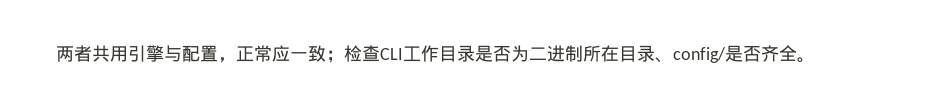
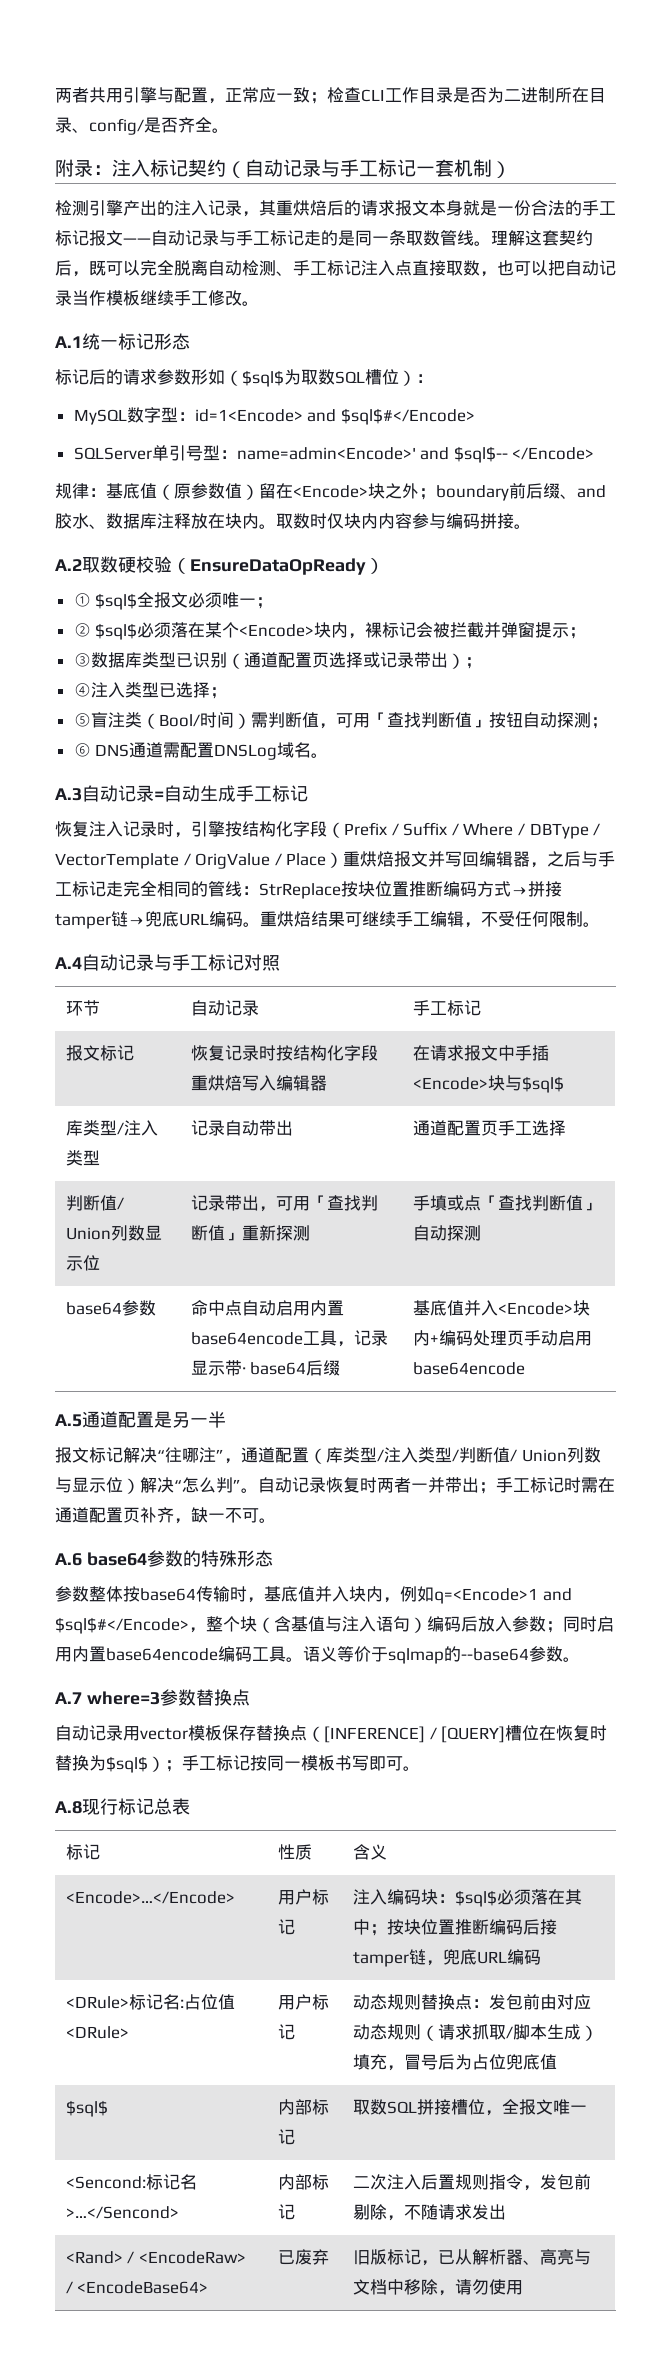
(815, 60) none -> [55,159,511,178] [55,200,616,217] [55,230,593,246] [55,260,616,277] [55,290,259,306] [55,333,190,350] [55,369,433,387] [73,407,475,425] [73,445,595,463] [55,483,606,501] [55,513,531,529] [55,556,384,575] [73,592,274,610] [73,622,587,640] [73,652,482,669] [73,682,227,699] [73,712,608,729] [73,742,329,760] [55,785,308,802] [55,821,601,839] [55,851,616,869] [55,881,562,899] [55,911,600,929] [55,954,280,971] [65,1000,100,1016] [190,1000,259,1016] [412,1000,481,1016] [65,1045,134,1061] [190,1045,378,1061] [190,1075,327,1091] [412,1045,549,1061] [412,1075,564,1093] [65,1120,158,1136] [65,1150,100,1166] [190,1120,293,1136] [412,1120,566,1136] [65,1195,124,1211] [65,1225,162,1241] [65,1255,100,1271] [190,1195,378,1212] [190,1225,310,1241] [412,1195,600,1211] [412,1225,481,1241] [65,1300,156,1316] [190,1300,344,1316] [190,1330,388,1347] [190,1360,341,1376] [412,1300,590,1316] [412,1330,592,1346] [412,1362,525,1375] [55,1411,226,1428] [55,1447,601,1464] [55,1477,615,1494] [55,1507,276,1524] [55,1550,273,1567] [55,1586,572,1604] [55,1616,614,1634] [55,1646,580,1664] [55,1689,250,1706] [55,1725,608,1743] [55,1755,420,1773] [55,1798,190,1815] [65,1844,100,1860] [277,1844,312,1860] [352,1844,387,1860] [65,1891,235,1904] [277,1889,329,1905] [277,1919,295,1935] [352,1889,582,1907] [352,1919,557,1936] [352,1949,541,1967] [65,1994,235,2010] [65,2026,129,2039] [277,1994,329,2010] [277,2024,295,2040] [352,1994,591,2010] [352,2024,598,2041] [352,2054,557,2071] [65,2100,108,2117] [277,2099,329,2115] [277,2129,295,2145] [352,2099,587,2116] [65,2174,197,2190] [65,2206,179,2219] [277,2174,329,2190] [277,2204,295,2220] [352,2174,591,2191] [352,2204,506,2221] [65,2251,246,2264] [65,2281,209,2294] [277,2249,329,2265] [352,2249,591,2266] [352,2279,523,2296] // 附录：注入标记契约（自动记录与手工标记一套机制） // 检测引擎产出的注入记录，其重烘焙后的请求报文本身就是一份合法的手工标记报文——自动记录与手工标记走的是同一条取数管线。理解这套契约后，既可以完全脱离自动检测、手工标记注入点直接取数，也可以把自动记录当作模板继续手工修改。 // A.1统一标记形态 // 标记后的请求参数形如（$sql$为取数SQL槽位）： // MySQL数字型：id=1<Encode> and $sql$#</Encode> // SQLServer单引号型：name=admin<Encode>' and $sql$-- </Encode> // 规律：基底值（原参数值）留在<Encode>块之外；boundary前后缀、and胶水、数据库注释放在块内。取数时仅块内内容参与编码拼接。 // A.2取数硬校验（EnsureDataOpReady） // ① $sql$全报文必须唯一； // ② $sql$必须落在某个<Encode>块内，裸标记会被拦截并弹窗提示； // ③数据库类型已识别（通道配置页选择或记录带出）； // ④注入类型已选择； // ⑤盲注类（Bool/时间）需判断值，可用「查找判断值」按钮自动探测； // ⑥ DNS通道需配置DNSLog域名。 // A.3自动记录=自动生成手工标记 // 恢复注入记录时，引擎按结构化字段（Prefix / Suffix / Where / DBType / VectorTemplate / OrigValue / Place）重烘焙报文并写回编辑器，之后与手工标记走完全相同的管线：StrReplace按块位置推断编码方式→拼接tamper链→兜底URL编码。重烘焙结果可继续手工编辑，不受任何限制。 // A.4自动记录与手工标记对照 // 环节 | 自动记录 | 手工标记 // 报文标记 | 恢复记录时按结构化字段重烘焙写入编辑器 | 在请求报文中手插<Encode>块与$sql$ // 库类型/注入类型 | 记录自动带出 | 通道配置页手工选择 // 判断值/ Union列数显示位 | 记录带出，可用「查找判断值」重新探测 | 手填或点「查找判断值」自动探测 // base64参数 | 命中点自动启用内置base64encode工具，记录显示带· base64后缀 | 基底值并入<Encode>块内+编码处理页手动启用base64encode // A.5通道配置是另一半 // 报文标记解决“往哪注”，通道配置（库类型/注入类型/判断值/ Union列数与显示位）解决“怎么判”。自动记录恢复时两者一并带出；手工标记时需在通道配置页补齐，缺一不可。 // A.6 base64参数的特殊形态 // 参数整体按base64传输时，基底值并入块内，例如q=<Encode>1 and $sql$#</Encode>，整个块（含基值与注入语句）编码后放入参数；同时启用内置base64encode编码工具。语义等价于sqlmap的--base64参数。 // A.7 where=3参数替换点 // 自动记录用vector模板保存替换点（[INFERENCE] / [QUERY]槽位在恢复时替换为$sql$）；手工标记按同一模板书写即可。 // A.8现行标记总表 // 标记 | 性质 | 含义 // <Encode>…</Encode> | 用户标记 | 注入编码块：$sql$必须落在其中；按块位置推断编码后接tamper链，兜底URL编码 // <DRule>标记名:占位值<DRule> | 用户标记 | 动态规则替换点：发包前由对应动态规则（请求抓取/脚本生成）填充，冒号后为占位兜底值 // $sql$ | 内部标记 | 取数SQL拼接槽位，全报文唯一 // <Sencond:标记名>…</Sencond> | 内部标记 | 二次注入后置规则指令，发包前剔除，不随请求发出 // <Rand> / <EncodeRaw> / <EncodeBase64> | 已废弃 | 旧版标记，已从解析器、高亮与文档中移除，请勿使用

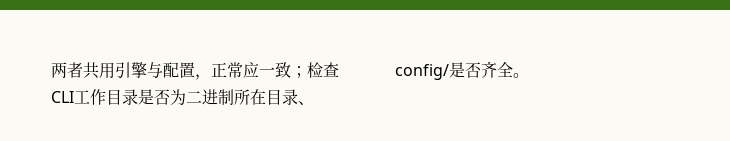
[55,159,511,178] [55,200,616,217] [55,230,593,246] [55,260,616,277] [55,290,259,306] [55,333,190,350] [55,369,433,387] [73,407,475,425] [73,445,595,463] [55,483,606,501] [55,513,531,529] [55,556,384,575] [73,592,274,610] [73,622,587,640] [73,652,482,669] [73,682,227,699] [73,712,608,729] [73,742,329,760] [55,785,308,802] [55,821,601,839] [55,851,616,869] [55,881,562,899] [55,911,600,929] [55,954,280,971] [65,1000,100,1016] [190,1000,259,1016] [412,1000,481,1016] [65,1045,134,1061] [190,1045,378,1061] [190,1075,327,1091] [412,1045,549,1061] [412,1075,564,1093] [65,1120,158,1136] [65,1150,100,1166] [190,1120,293,1136] [412,1120,566,1136] [65,1195,124,1211] [65,1225,162,1241] [65,1255,100,1271] [190,1195,378,1212] [190,1225,310,1241] [412,1195,600,1211] [412,1225,481,1241] [65,1300,156,1316] [190,1300,344,1316] [190,1330,388,1347] [190,1360,341,1376] [412,1300,590,1316] [412,1330,592,1346] [412,1362,525,1375] [55,1411,226,1428] [55,1447,601,1464] [55,1477,615,1494] [55,1507,276,1524] [55,1550,273,1567] [55,1586,572,1604] [55,1616,614,1634] [55,1646,580,1664] [55,1689,250,1706] [55,1725,608,1743] [55,1755,420,1773] [55,1798,190,1815] [65,1844,100,1860] [277,1844,312,1860] [352,1844,387,1860] [65,1891,235,1904] [277,1889,329,1905] [277,1919,295,1935] [352,1889,582,1907] [352,1919,557,1936] [352,1949,541,1967] [65,1994,235,2010] [65,2026,129,2039] [277,1994,329,2010] [277,2024,295,2040] [352,1994,591,2010] [352,2024,598,2041] [352,2054,557,2071] [65,2100,108,2117] [277,2099,329,2115] [277,2129,295,2145] [352,2099,587,2116] [65,2174,197,2190] [65,2206,179,2219] [277,2174,329,2190] [277,2204,295,2220] [352,2174,591,2191] [352,2204,506,2221] [65,2251,246,2264] [65,2281,209,2294] [277,2249,329,2265] [352,2249,591,2266] [352,2279,523,2296] // 附录：注入标记契约（自动记录与手工标记一套机制） // 检测引擎产出的注入记录，其重烘焙后的请求报文本身就是一份合法的手工标记报文——自动记录与手工标记走的是同一条取数管线。理解这套契约后，既可以完全脱离自动检测、手工标记注入点直接取数，也可以把自动记录当作模板继续手工修改。 // A.1统一标记形态 // 标记后的请求参数形如（$sql$为取数SQL槽位）： // MySQL数字型：id=1<Encode> and $sql$#</Encode> // SQLServer单引号型：name=admin<Encode>' and $sql$-- </Encode> // 规律：基底值（原参数值）留在<Encode>块之外；boundary前后缀、and胶水、数据库注释放在块内。取数时仅块内内容参与编码拼接。 // A.2取数硬校验（EnsureDataOpReady） // ① $sql$全报文必须唯一； // ② $sql$必须落在某个<Encode>块内，裸标记会被拦截并弹窗提示； // ③数据库类型已识别（通道配置页选择或记录带出）； // ④注入类型已选择； // ⑤盲注类（Bool/时间）需判断值，可用「查找判断值」按钮自动探测； // ⑥ DNS通道需配置DNSLog域名。 // A.3自动记录=自动生成手工标记 // 恢复注入记录时，引擎按结构化字段（Prefix / Suffix / Where / DBType / VectorTemplate / OrigValue / Place）重烘焙报文并写回编辑器，之后与手工标记走完全相同的管线：StrReplace按块位置推断编码方式→拼接tamper链→兜底URL编码。重烘焙结果可继续手工编辑，不受任何限制。 // A.4自动记录与手工标记对照 // 环节 | 自动记录 | 手工标记 // 报文标记 | 恢复记录时按结构化字段重烘焙写入编辑器 | 在请求报文中手插<Encode>块与$sql$ // 库类型/注入类型 | 记录自动带出 | 通道配置页手工选择 // 判断值/ Union列数显示位 | 记录带出，可用「查找判断值」重新探测 | 手填或点「查找判断值」自动探测 // base64参数 | 命中点自动启用内置base64encode工具，记录显示带· base64后缀 | 基底值并入<Encode>块内+编码处理页手动启用base64encode // A.5通道配置是另一半 // 报文标记解决“往哪注”，通道配置（库类型/注入类型/判断值/ Union列数与显示位）解决“怎么判”。自动记录恢复时两者一并带出；手工标记时需在通道配置页补齐，缺一不可。 // A.6 base64参数的特殊形态 // 参数整体按base64传输时，基底值并入块内，例如q=<Encode>1 and $sql$#</Encode>，整个块（含基值与注入语句）编码后放入参数；同时启用内置base64encode编码工具。语义等价于sqlmap的--base64参数。 // A.7 where=3参数替换点 // 自动记录用vector模板保存替换点（[INFERENCE] / [QUERY]槽位在恢复时替换为$sql$）；手工标记按同一模板书写即可。 // A.8现行标记总表 // 标记 | 性质 | 含义 // <Encode>…</Encode> | 用户标记 | 注入编码块：$sql$必须落在其中；按块位置推断编码后接tamper链，兜底URL编码 // <DRule>标记名:占位值<DRule> | 用户标记 | 动态规则替换点：发包前由对应动态规则（请求抓取/脚本生成）填充，冒号后为占位兜底值 // $sql$ | 内部标记 | 取数SQL拼接槽位，全报文唯一 // <Sencond:标记名>…</Sencond> | 内部标记 | 二次注入后置规则指令，发包前剔除，不随请求发出 // <Rand> / <EncodeRaw> / <EncodeBase64> | 已废弃 | 旧版标记，已从解析器、高亮与文档中移除，请勿使用 -> (529, 75) none

